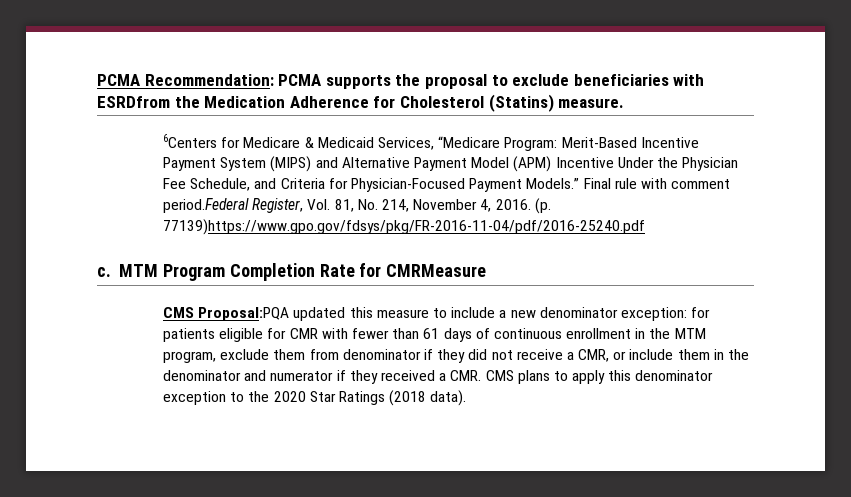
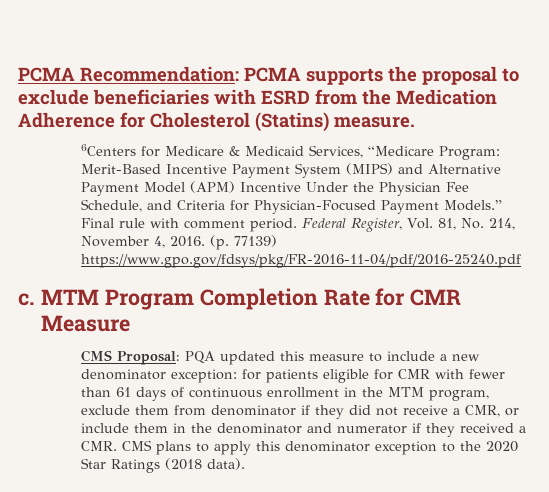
[97,96,170,108] ESRDfrom -> [261,89,357,105] ESRD from
[163,198,250,213] period.Federal -> [250,218,347,232] period. Federal
[163,219,646,235] 77139)https://www.gpo.gov/fdsys/pkg/FR-2016-11-04/pdf/2016-25240.pdf -> [234,235,278,247] [81,254,522,268] 77139) https://www.gpo.gov/fdsys/pkg/FR-2016-11-04/pdf/2016-25240.pdf
[386,264,487,277] [163,307,290,321] CMRMeasure // CMS Proposal:PQA -> [410,289,462,306] [41,315,131,332] [81,350,216,365] CMR Measure // CMS Proposal: PQA

